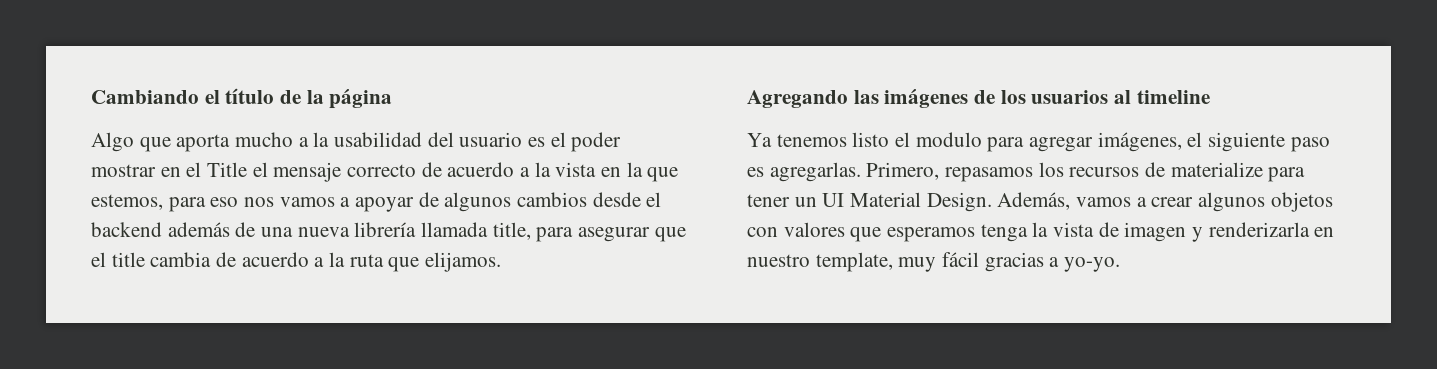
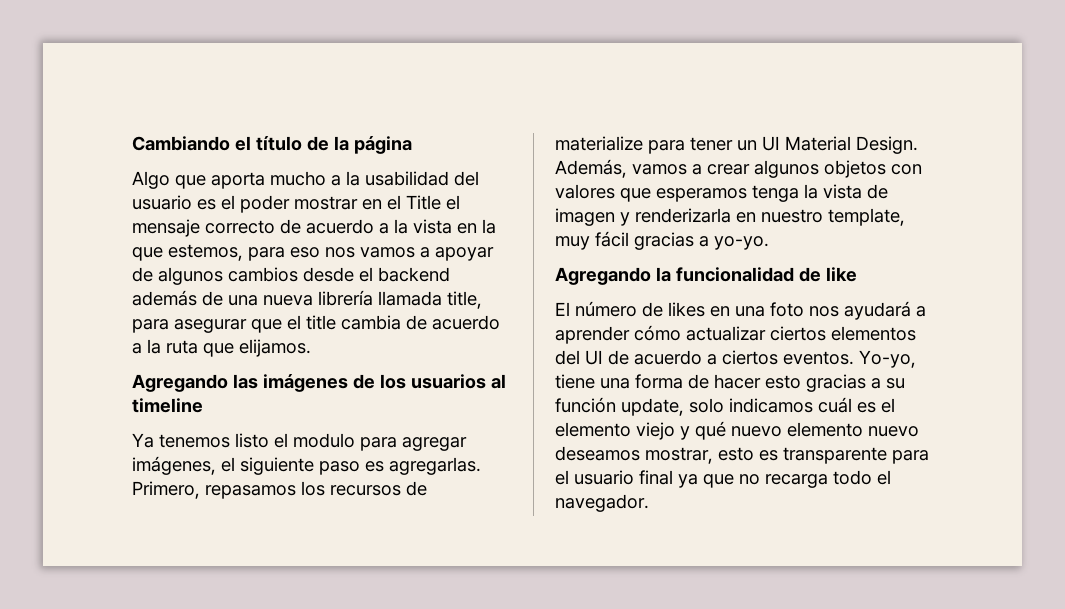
(1121, 264) none -> [555,267,857,285] [555,301,926,320] [555,325,916,344] [555,350,916,368] [555,374,905,392] [555,397,895,416] [555,421,919,440] [555,446,929,464] [555,470,891,488] [555,494,649,512] // Agregando la funcionalidad de like // El número de likes en una foto nos ayudará a aprender cómo actualizar ciertos elementos del UI de acuerdo a ciertos eventos. Yo-yo, tiene una forma de hacer esto gracias a su función update, solo indicamos cuál es el elemento viejo y qué nuevo elemento nuevo deseamos mostrar, esto es transparente para el usuario final ya que no recarga todo el navegador.

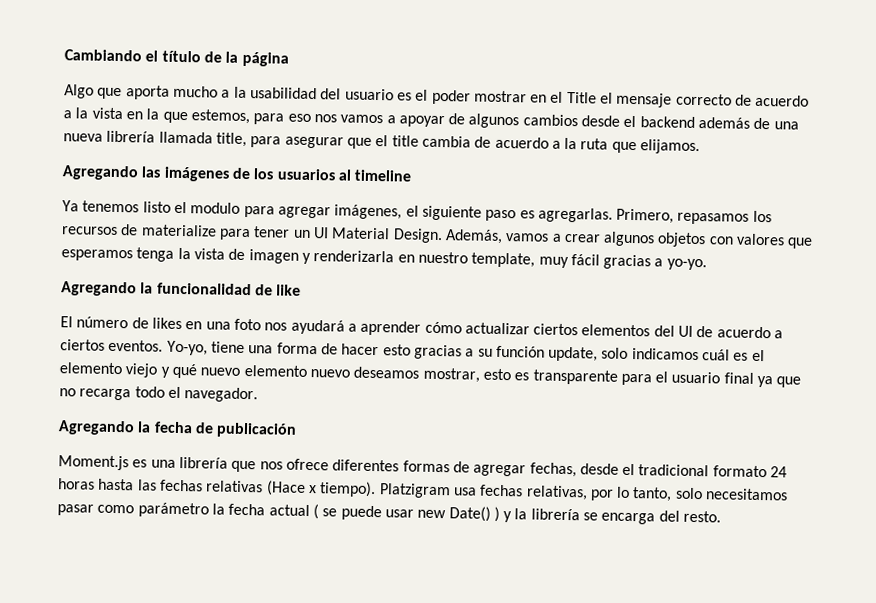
(649, 503) none -> [58,420,298,438] [58,455,788,478] [58,478,789,502] [57,502,722,525] // Agregando la fecha de publicación // Moment.js es una librería que nos ofrece diferentes formas de agregar fechas, desde el tradicional formato 24 horas hasta las fechas relativas (Hace x tiempo). Platzigram usa fechas relativas, por lo tanto, solo necesitamos pasar como parámetro la fecha actual ( se puede usar new Date() ) y la librería se encarga del resto.

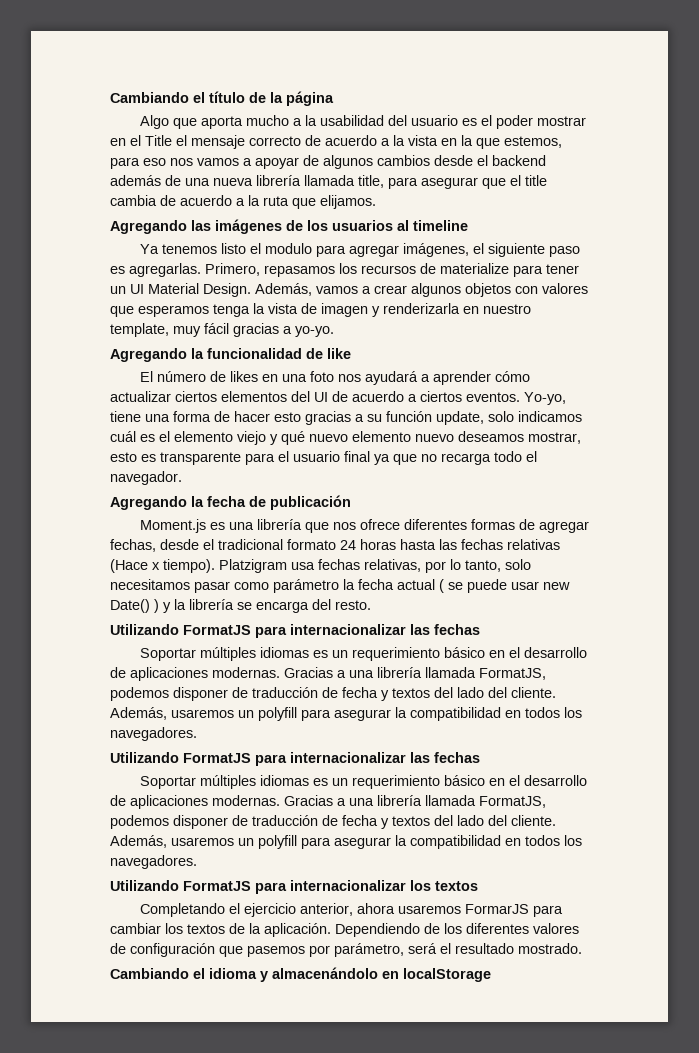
(722, 516) none -> [110,624,480,638] [139,647,587,661] [110,667,546,681] [110,687,556,701] [110,707,582,721] [110,727,197,741] [110,752,480,766] [139,775,587,789] [110,795,546,809] [110,815,556,829] [110,835,582,849] [110,855,197,869] [110,880,478,894] [139,903,563,917] [110,923,579,937] [110,943,582,957] [110,967,491,982] // Utilizando FormatJS para internacionalizar las fechas // Soportar múltiples idiomas es un requerimiento básico en el desarrollo de aplicaciones modernas. Gracias a una librería llamada FormatJS, podemos disponer de traducción de fecha y textos del lado del cliente. Además, usaremos un polyfill para asegurar la compatibilidad en todos los navegadores. // Utilizando FormatJS para internacionalizar las fechas // Soportar múltiples idiomas es un requerimiento básico en el desarrollo de aplicaciones modernas. Gracias a una librería llamada FormatJS, podemos disponer de traducción de fecha y textos del lado del cliente. Además, usaremos un polyfill para asegurar la compatibilidad en todos los navegadores. // Utilizando FormatJS para internacionalizar los textos // Completando el ejercicio anterior, ahora usaremos FormarJS para cambiar los textos de la aplicación. Dependiendo de los diferentes valores de configuración que pasemos por parámetro, será el resultado mostrado. // Cambiando el idioma y almacenándolo en localStorage

